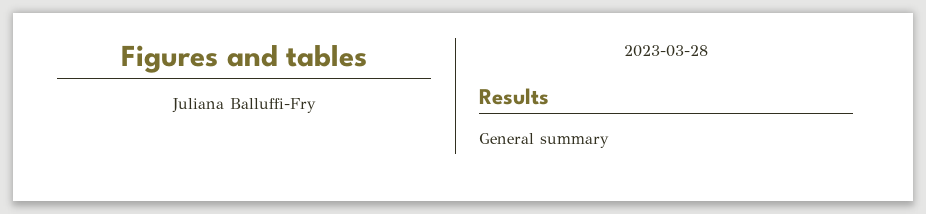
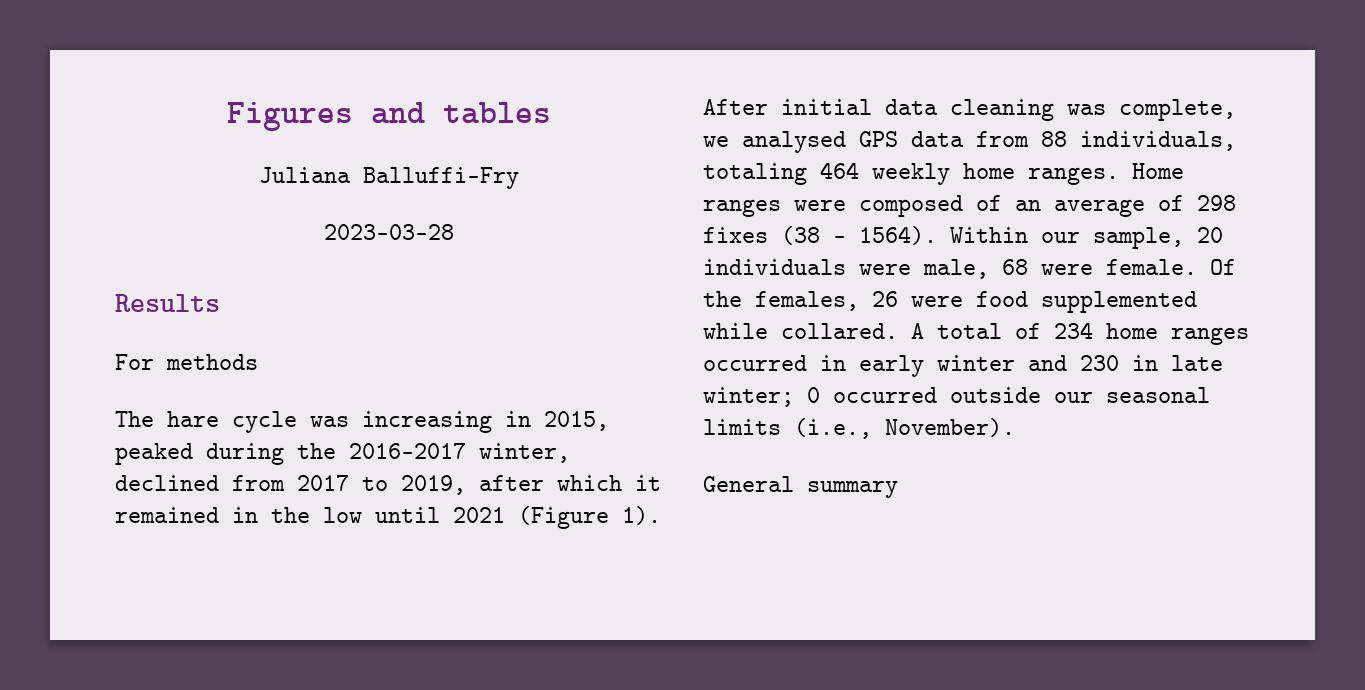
(549, 96) none -> [115,354,258,370] [115,411,609,433] [115,443,570,465] [115,475,661,495] [115,506,661,529] [703,99,1236,121] [703,131,1236,153] [703,162,1184,185] [703,195,1236,217] [703,226,1223,249] [703,259,1236,279] [703,291,1197,313] [703,322,1249,345] [703,355,1223,377] [703,387,1210,407] [703,418,1015,439] // For methods // The hare cycle was increasing in 2015, peaked during the 2016-2017 winter, declined from 2017 to 2019, after which it remained in the low until 2021 (Figure 1). After initial data cleaning was complete, we analysed GPS data from 88 individuals, totaling 464 weekly home ranges. Home ranges were composed of an average of 298 fixes (38 - 1564). Within our sample, 20 individuals were male, 68 were female. Of the females, 26 were food supplemented while collared. A total of 234 home ranges occurred in early winter and 230 in late winter; 0 occurred outside our seasonal limits (i.e., November).

